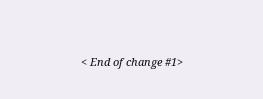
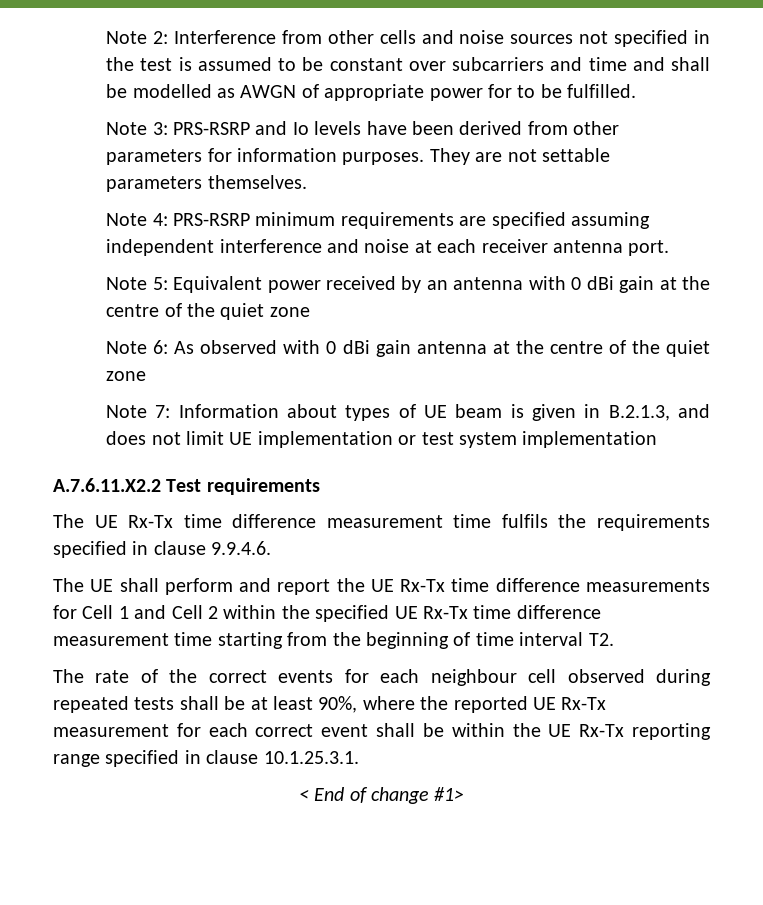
(80, 62) none -> [106,30,710,47] [106,57,710,71] [106,84,637,101] [106,121,620,135] [106,148,610,165] [106,175,307,192] [106,212,650,229] [106,239,670,256] [106,276,711,293] [106,303,310,320] [106,340,711,357] [106,371,147,381] [106,404,710,421] [106,431,658,448] [53,478,320,495] [53,514,710,531] [53,541,272,558] [53,578,710,595] [53,605,601,622] [53,632,614,649] [53,669,711,686] [53,696,607,713] [53,723,711,740] [53,750,359,767] Note 2: Interference from other cells and noise sources not specified in the test is assumed to be constant over subcarriers and time and shall be modelled as AWGN of appropriate power for to be fulfilled. // Note 3: PRS-RSRP and Io levels have been derived from other parameters for information purposes. They are not settable parameters themselves. // Note 4: PRS-RSRP minimum requirements are specified assuming independent interference and noise at each receiver antenna port. // Note 5: Equivalent power received by an antenna with 0 dBi gain at the centre of the quiet zone // Note 6: As observed with 0 dBi gain antenna at the centre of the quiet zone // Note 7: Information about types of UE beam is given in B.2.1.3, and does not limit UE implementation or test system implementation // A.7.6.11.X2.2 Test requirements // The UE Rx-Tx time difference measurement time fulfils the requirements specified in clause 9.9.4.6. // The UE shall perform and report the UE Rx-Tx time difference measurements for Cell 1 and Cell 2 within the specified UE Rx-Tx time difference measurement time starting from the beginning of time interval T2. // The rate of the correct events for each neighbour cell observed during repeated tests shall be at least 90%, where the reported UE Rx-Tx measurement for each correct event shall be within the UE Rx-Tx reporting range specified in clause 10.1.25.3.1. //

